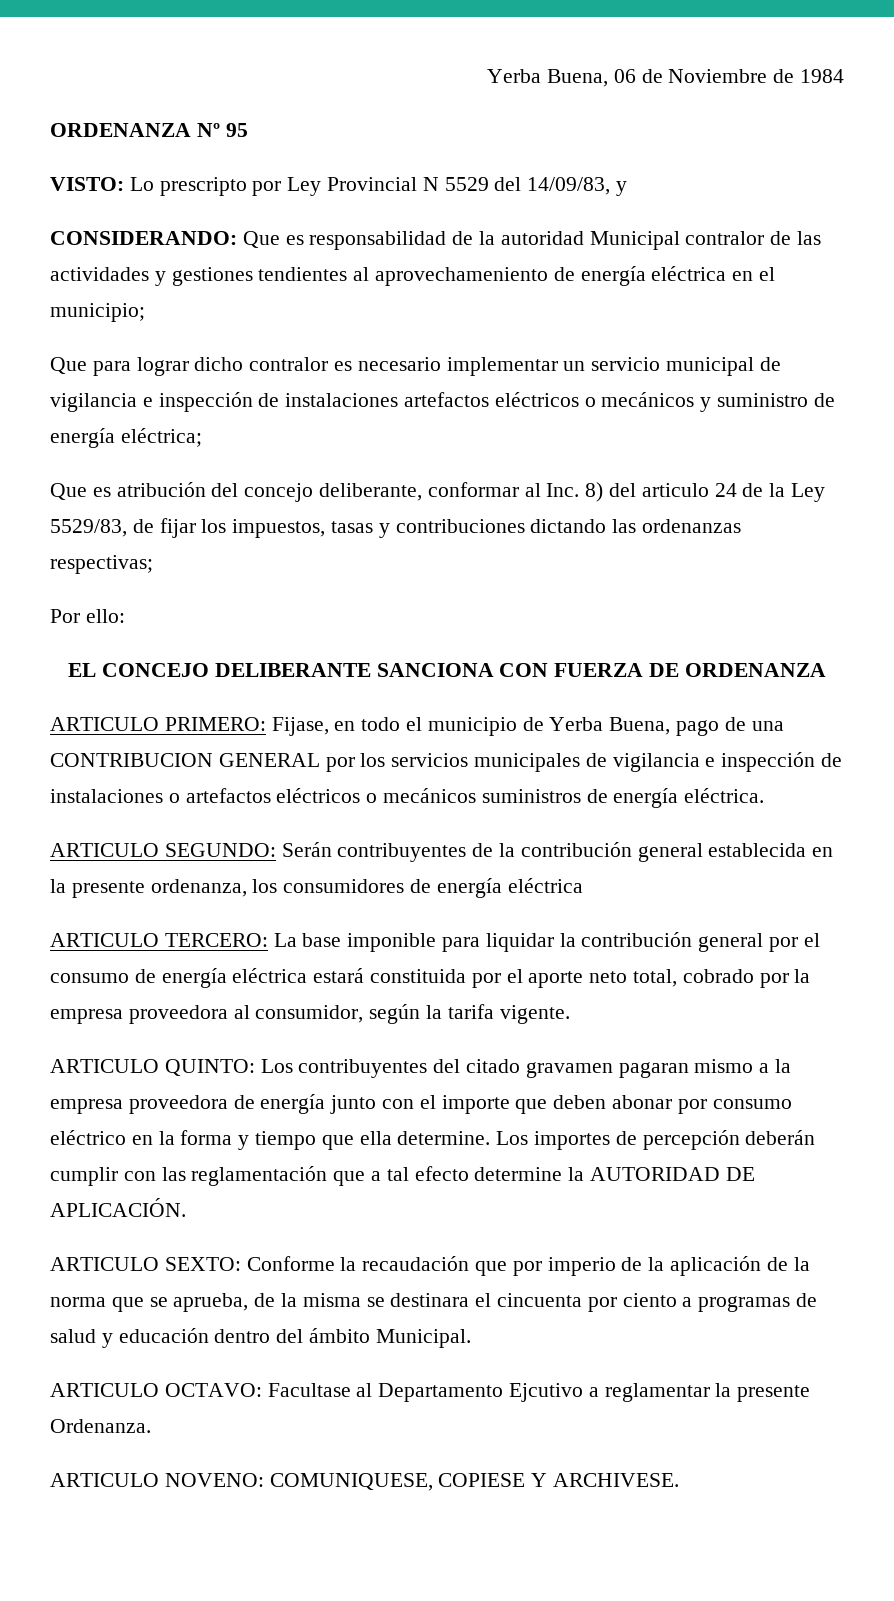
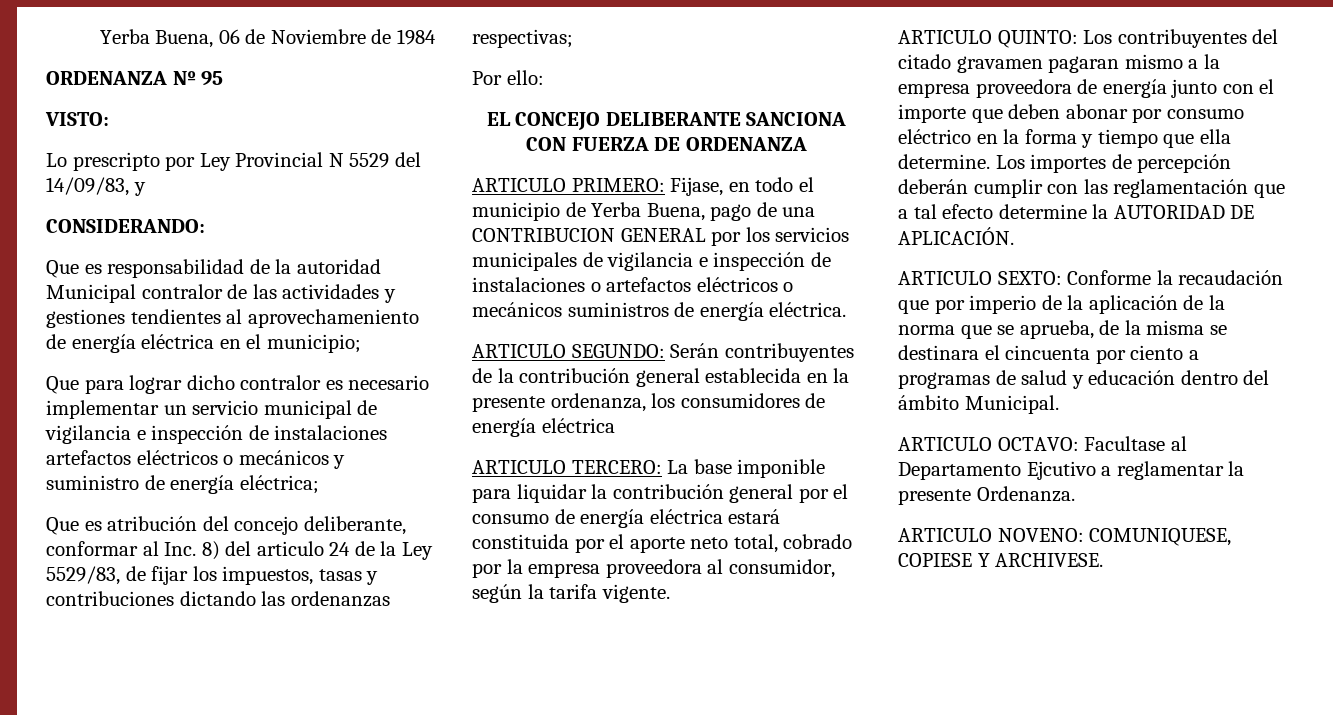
(124, 184) none -> (109, 119) //
(237, 238) none -> (205, 226) //

